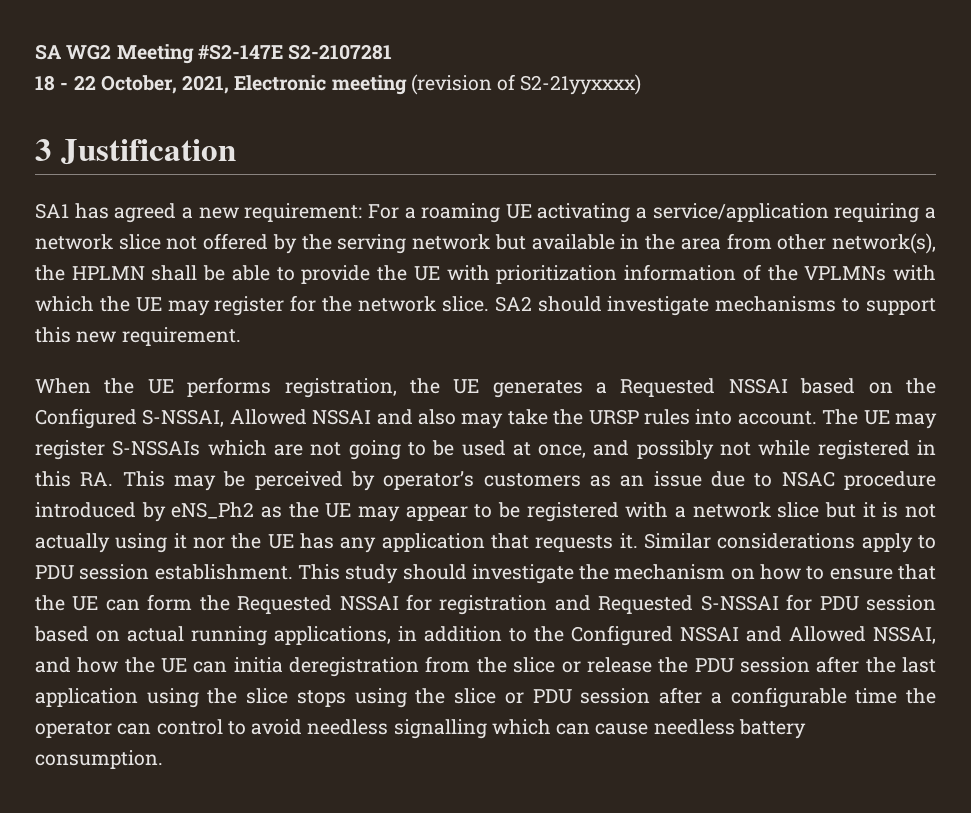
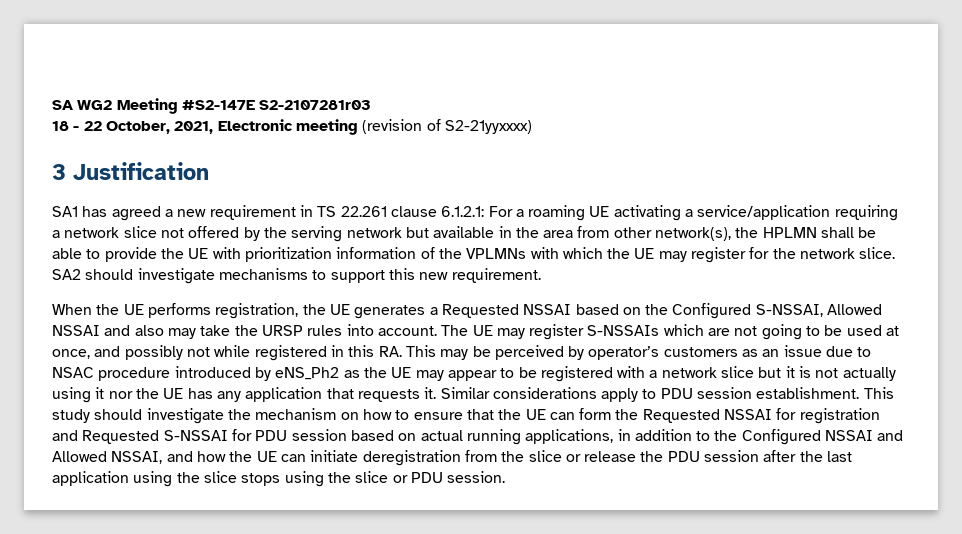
[288,44,393,60] S2-2107281 -> [259,100,372,110] S2-2107281r03
[244,203,363,222] requirement: -> [209,205,485,220] requirement in TS 22.261 clause 6.1.2.1:
[233,657,283,673] initia -> [310,450,359,462] initiate
[580,687,937,708] [35,719,806,739] [35,750,163,769] session after a configurable time the operator can control to avoid needless signalling which can cause needless battery consumption. -> [447,471,506,483] session.

